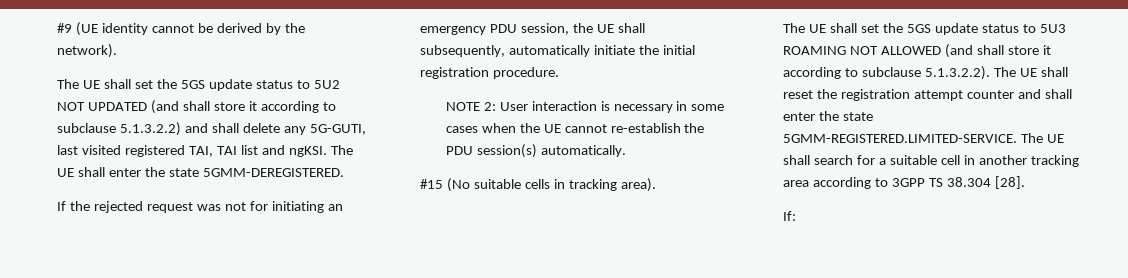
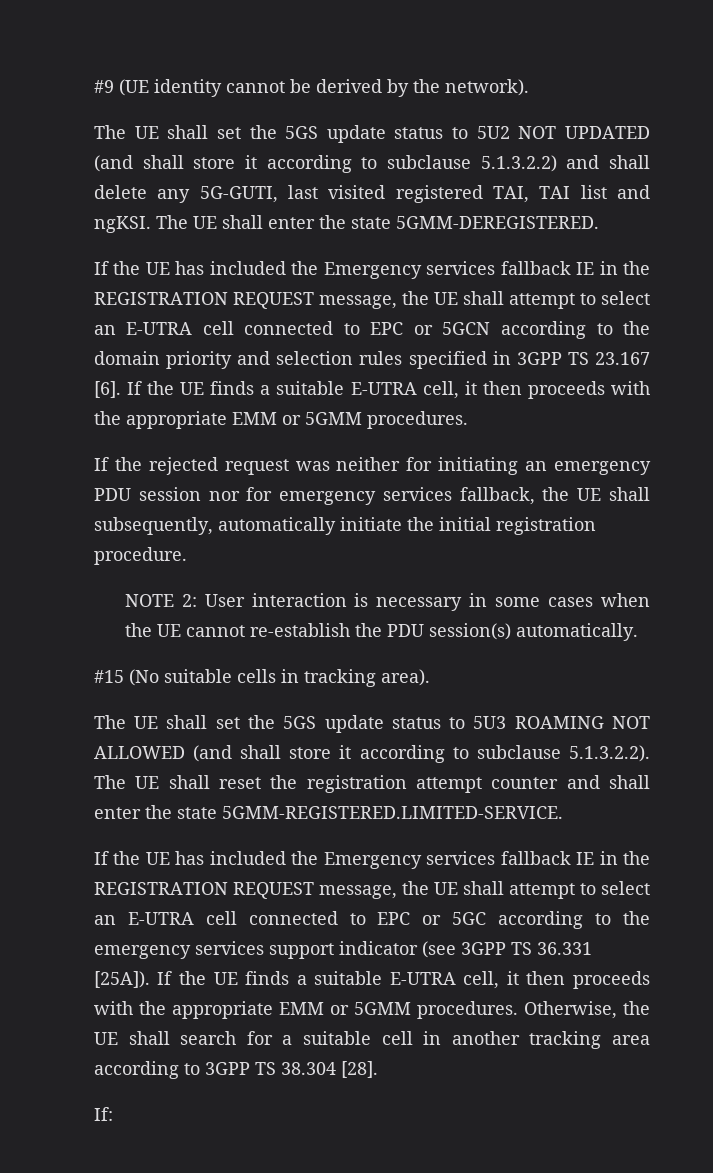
(345, 172) none -> [93,261,651,279] [93,291,650,309] [93,321,650,339] [93,351,650,369] [93,381,650,399] [93,411,468,429] // If the UE has included the Emergency services fallback IE in the REGISTRATION REQUEST message, the UE shall attempt to select an E-UTRA cell connected to EPC or 5GCN according to the domain priority and selection rules specified in 3GPP TS 23.167 [6]. If the UE finds a suitable E-UTRA cell, it then proceeds with the appropriate EMM or 5GMM procedures.
[225,202,247,211] not -> [336,457,401,471] neither
[521,23,570,35] session, -> [138,487,535,505] session nor for emergency services fallback,
[1021,133,1044,143] The -> [93,851,651,869] [93,881,650,899] [93,911,650,929] [93,941,592,959] [93,971,650,989] [93,1001,650,1019] // If the UE has included the Emergency services fallback IE in the REGISTRATION REQUEST message, the UE shall attempt to select an E-UTRA cell connected to EPC or 5GC according to the emergency services support indicator (see 3GPP TS 36.331 [25A]). If the UE finds a suitable E-UTRA cell, it then proceeds with the appropriate EMM or 5GMM procedures. Otherwise, the

